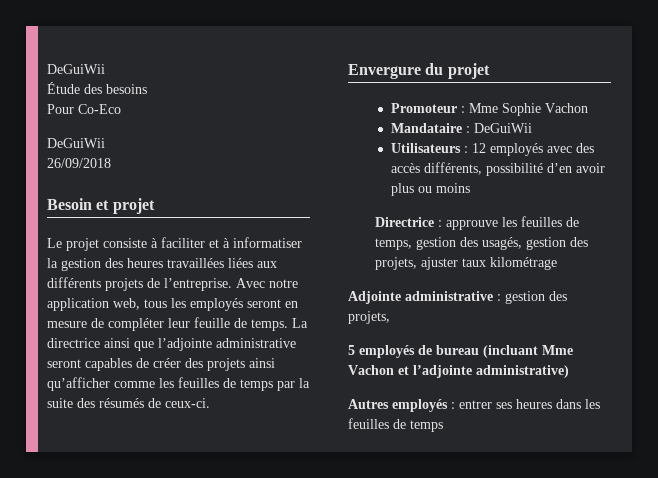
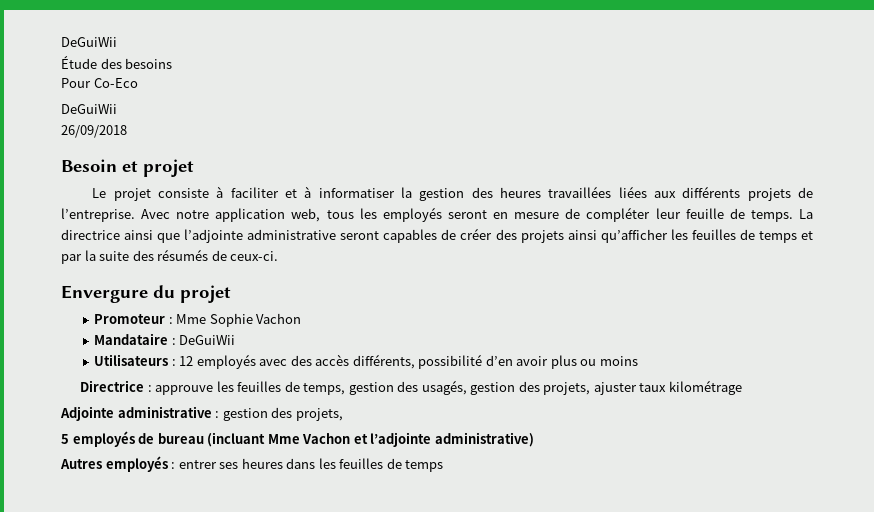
[114,377,273,391] comme les feuilles de temps -> [670,229,813,243] les feuilles de temps et

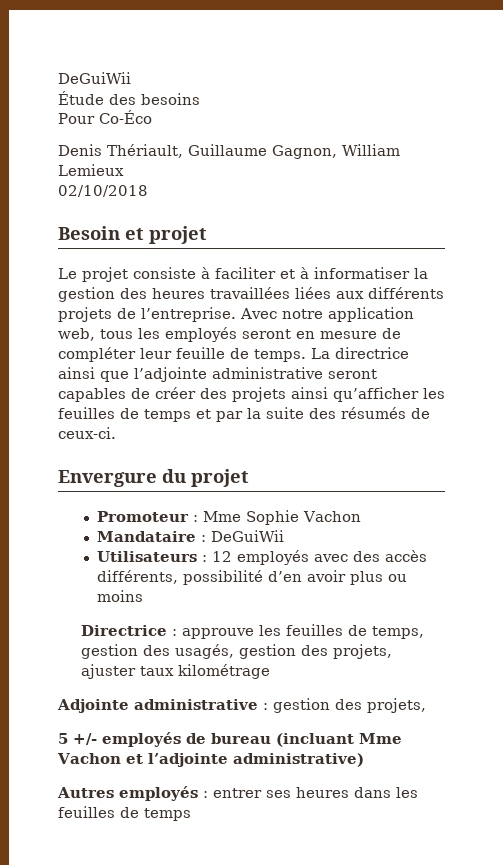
[93,78,138,88] [61,104,117,114] [61,125,127,138] Co-Eco // DeGuiWii // 26/09/2018 -> [99,110,152,124] [58,144,400,159] [58,164,124,176] [58,185,148,197] Co-Éco // Denis Thériault, Guillaume Gagnon, William Lemieux // 02/10/2018
(69, 439) none -> [73,733,97,745] +/-

